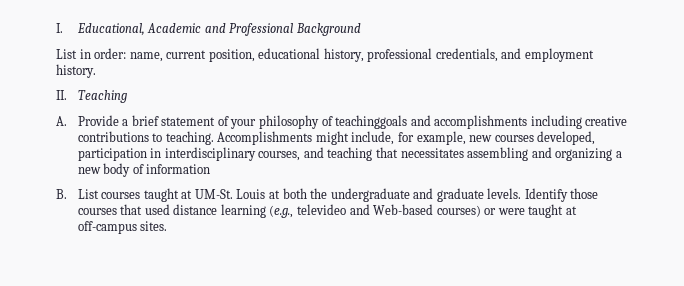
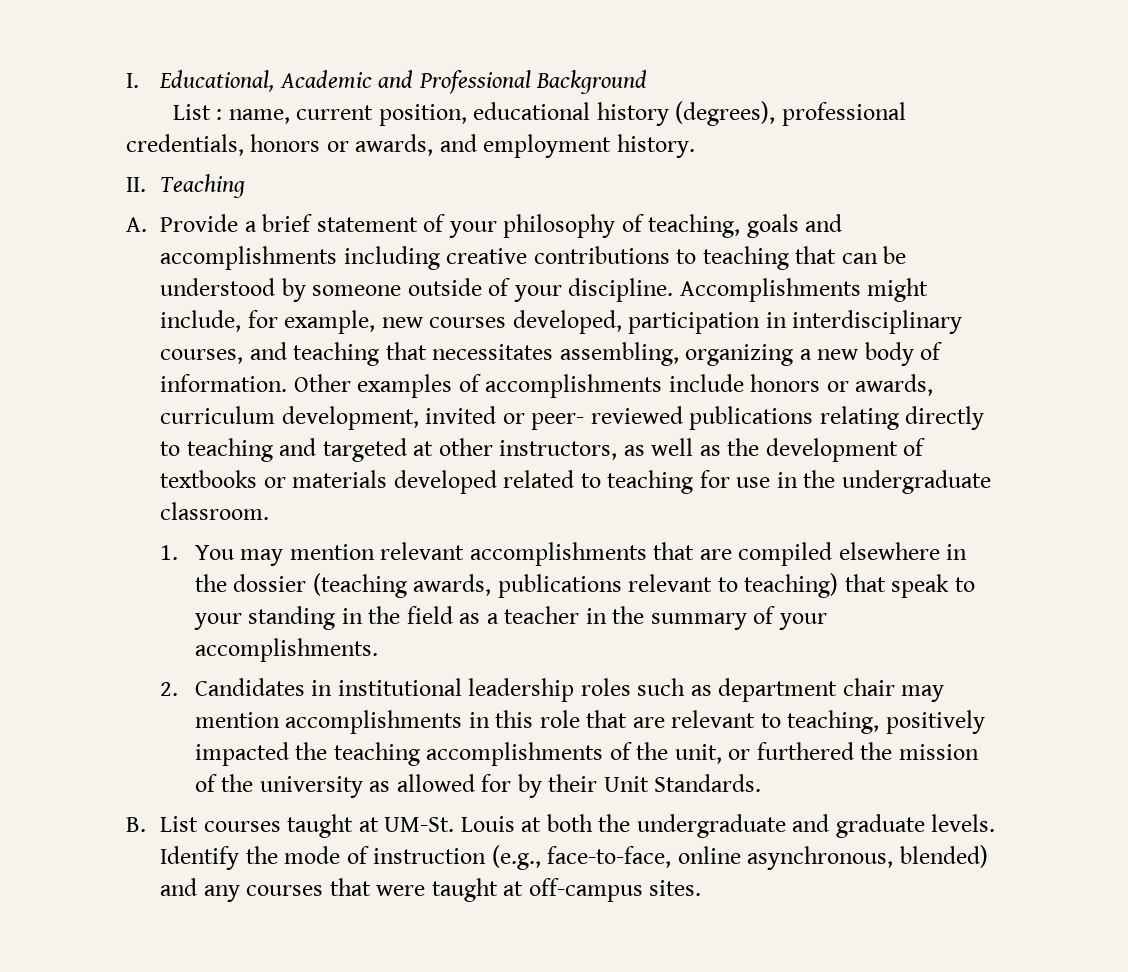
[79,48,127,59] in order: -> [216,109,223,120] :
[323,48,498,62] history, professional credentials, -> [596,101,906,126] [126,134,434,156] history (degrees), professional credentials, honors or awards,
[335,115,408,129] teachinggoals -> [648,214,799,238] teaching, goals
[165,131,214,145] teaching. -> [702,246,907,270] [160,278,674,302] teaching that can be understood by someone outside of your discipline.
[467,147,552,161] assembling and -> [559,342,679,366] assembling,
[146,164,211,174] information -> [160,374,934,398] [160,406,985,430] [160,438,926,462] [160,470,991,494] [160,502,270,520] [160,542,968,566] [194,573,975,598] [193,606,827,630] [194,638,378,662] [160,678,945,702] [194,710,985,734] [194,742,979,766] [194,774,762,798] information. Other examples of accomplishments include honors or awards, curriculum development, invited or peer- reviewed publications relating directly to teaching and targeted at other instructors, as well as the development of textbooks or materials developed related to teaching for use in the undergraduate classroom. // 1. You may mention relevant accomplishments that are compiled elsewhere in the dossier (teaching awards, publications relevant to teaching) that speak to your standing in the field as a teacher in the summary of your accomplishments. // 2. Candidates in institutional leadership roles such as department chair may mention accomplishments in this role that are relevant to teaching, positively impacted the teaching accomplishments of the unit, or furthered the mission of the university as allowed for by their Unit Standards.
[570,188,599,199] [77,204,497,218] those courses that used distance learning (e.g., televideo and Web-based courses) or -> [245,845,988,870] [160,878,371,902] the mode of instruction (e.g., face-to-face, online asynchronous, blended) and any courses that

